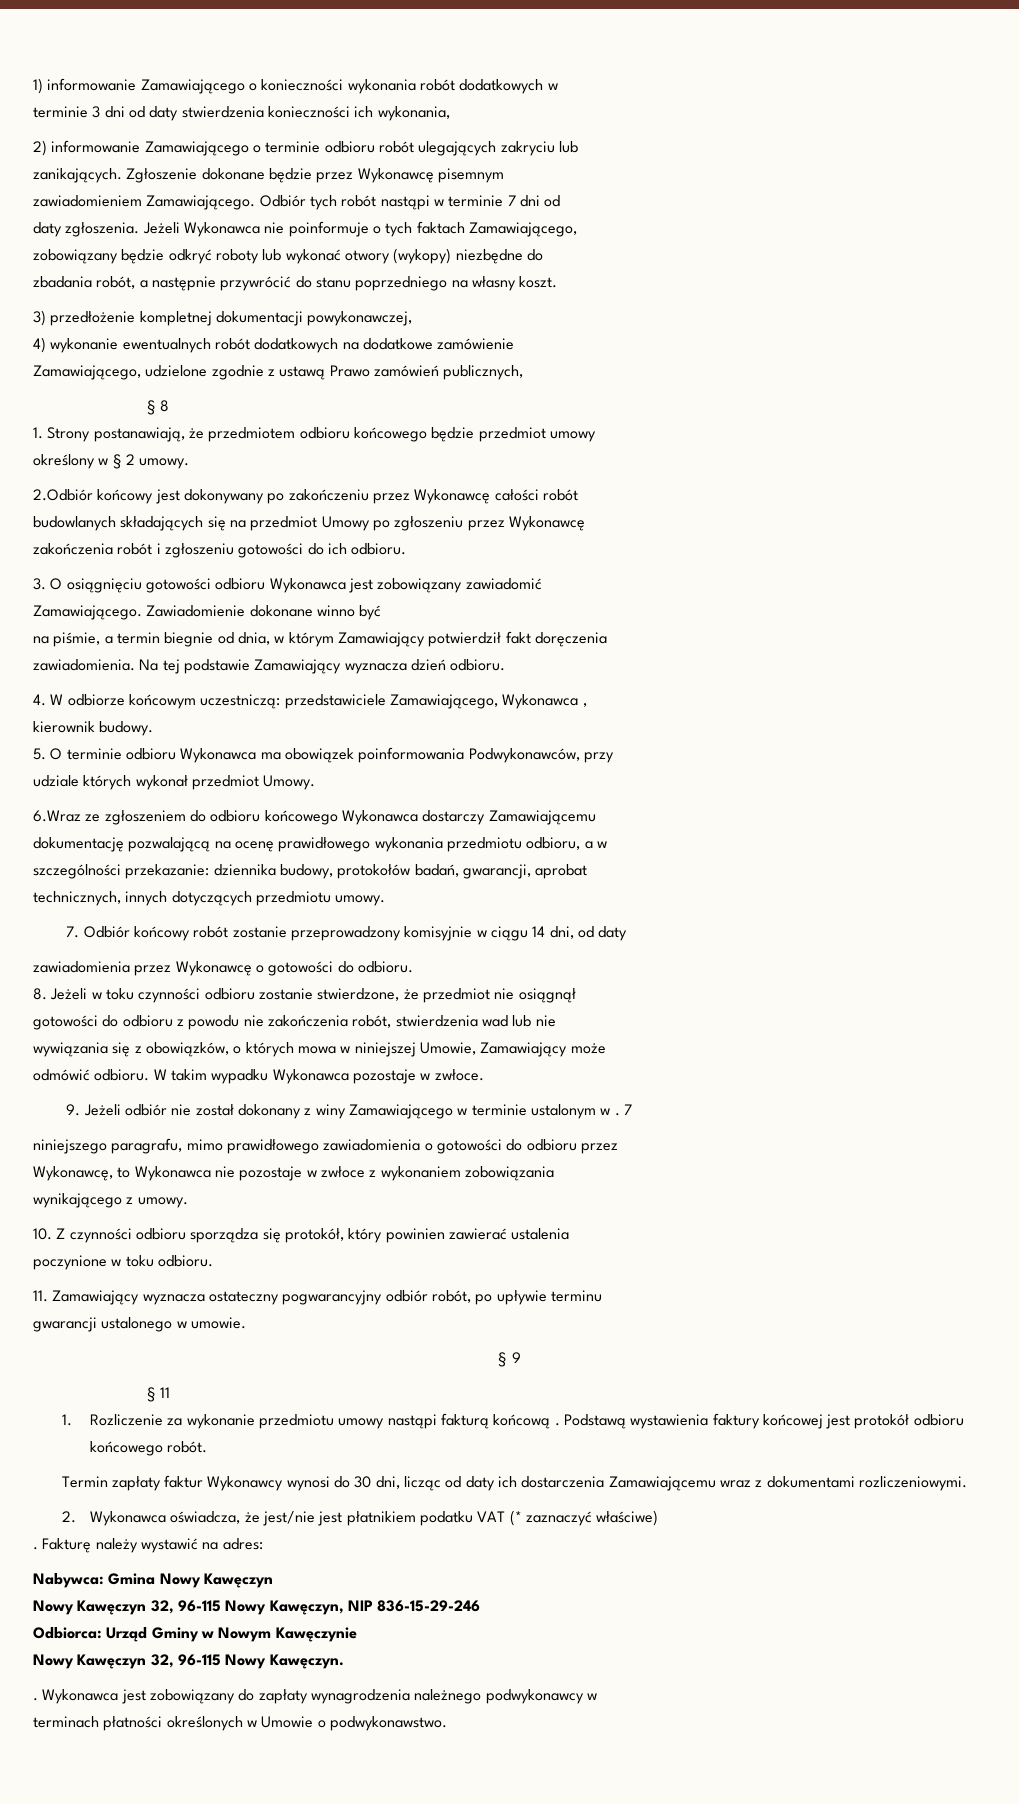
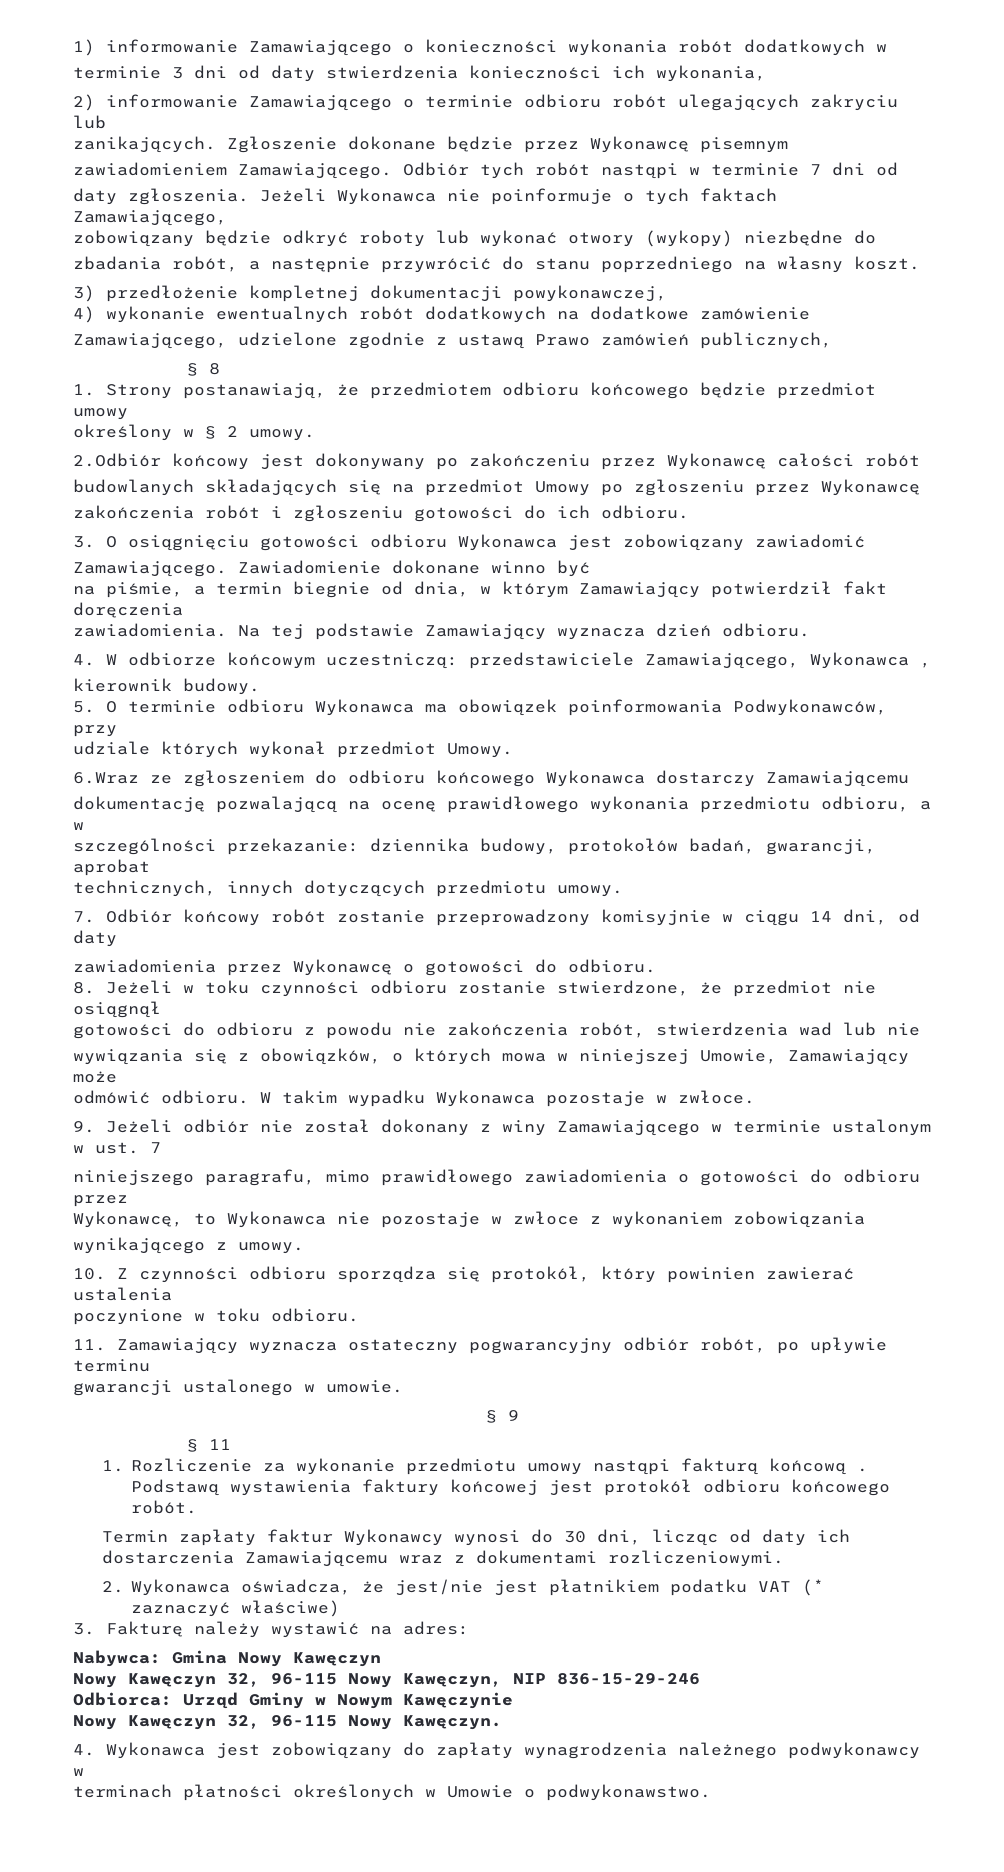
[614,1113,620,1116] . -> [95,1142,139,1154] ust.
[33,1547,38,1550] . -> [73,1623,95,1635] 3.
[33,1698,38,1701] . -> [73,1744,95,1756] 4.

